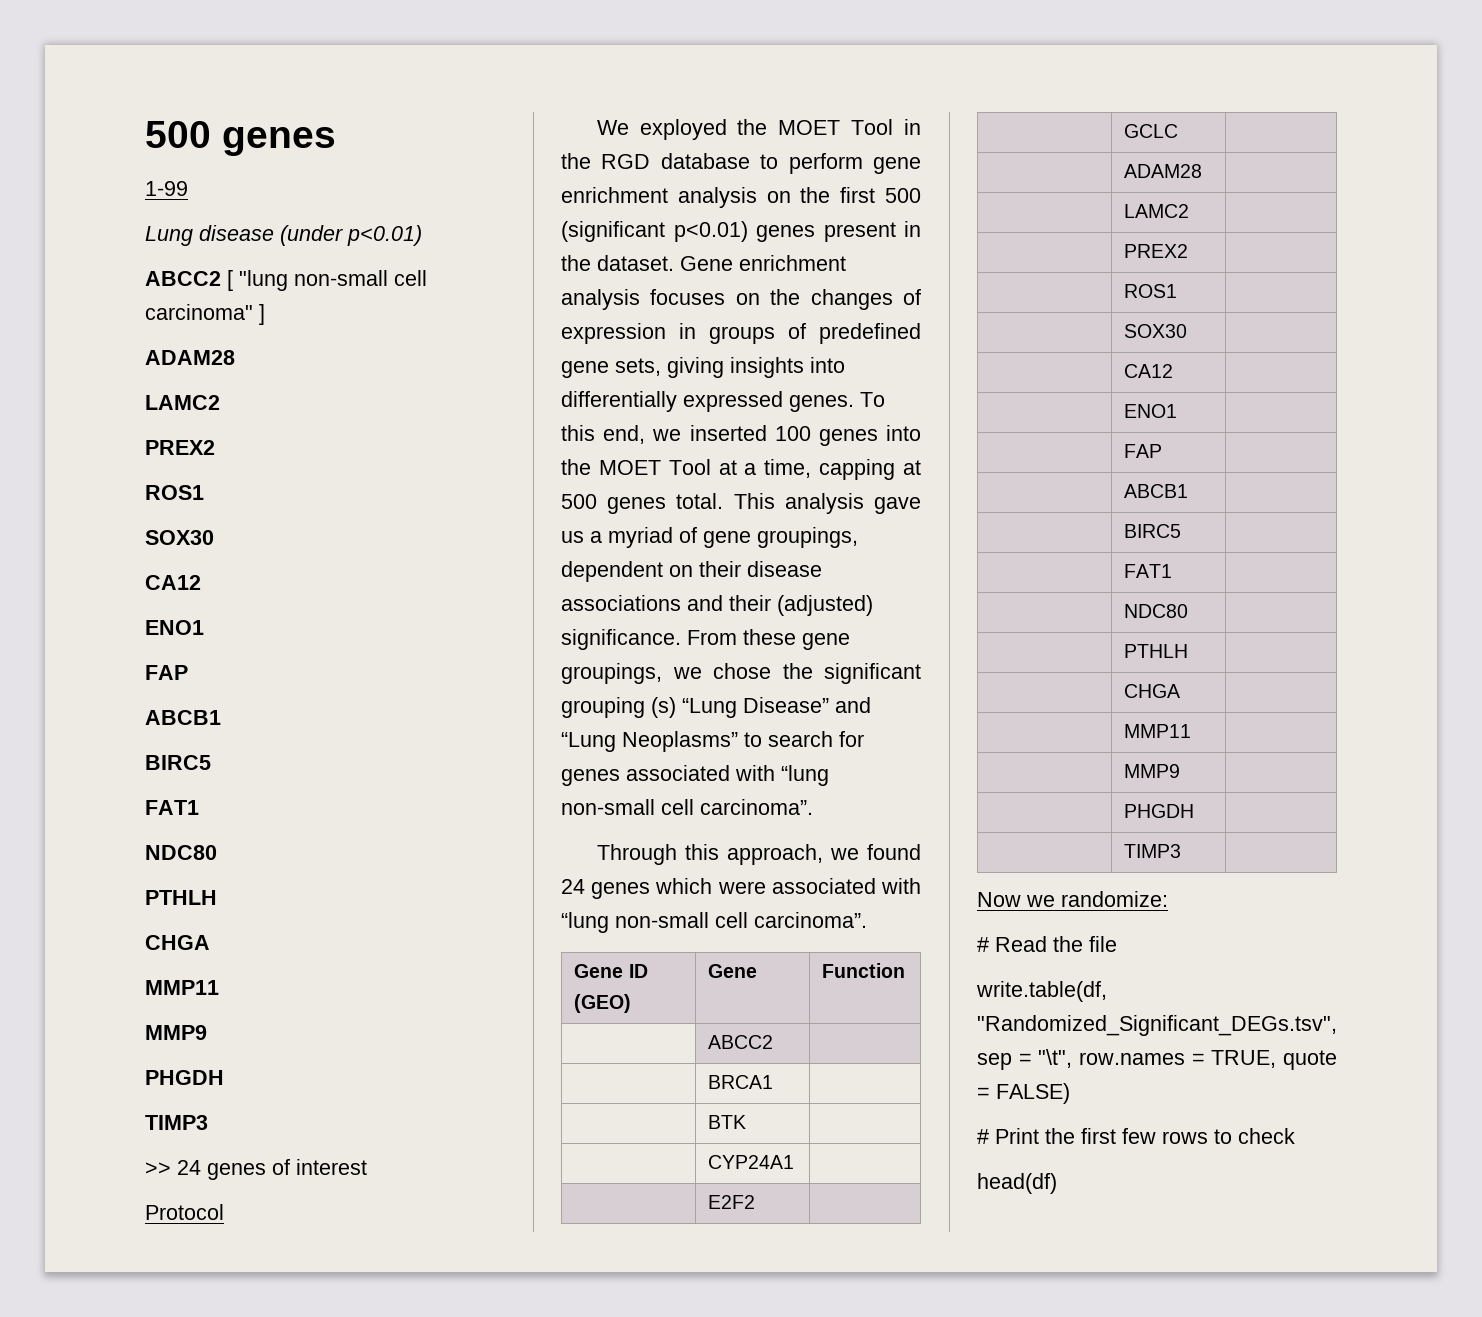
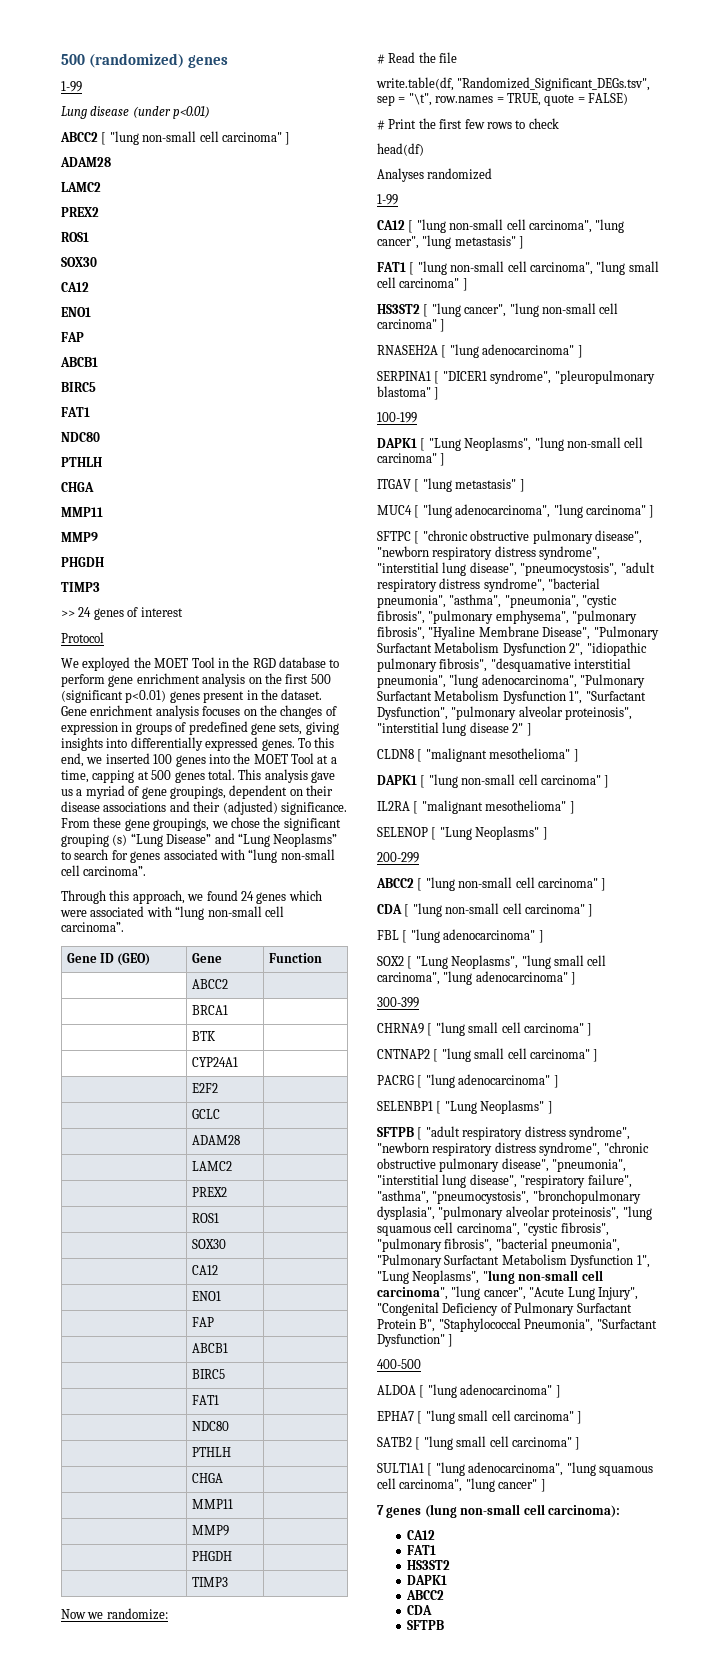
[145,121,211,148] 500 -> [61,53,185,68] 500 (randomized)
(1057, 1183) none -> [377,168,493,182] [377,194,398,205] [377,219,625,233] [377,235,525,249] [377,261,659,275] [377,277,468,291] [377,303,619,317] [377,319,446,332] [377,344,583,358] [377,370,655,384] [377,386,440,400] [377,412,417,423] [377,437,644,451] [377,453,446,466] [377,478,525,492] [377,504,655,518] [377,530,642,544] [377,546,601,560] [377,562,655,576] [377,578,601,592] [377,594,618,608] [377,610,638,624] [377,626,659,640] [377,642,647,656] [377,658,632,672] [377,674,646,688] [377,690,646,704] [377,706,633,720] [377,722,532,736] [377,748,579,762] [377,774,610,788] [377,800,575,814] [377,826,548,840] [377,852,419,863] [376,877,607,891] [377,903,594,917] [377,929,544,943] [377,955,607,969] [377,971,577,985] [377,997,419,1008] [377,1022,593,1036] [377,1048,599,1062] [377,1074,559,1088] [377,1100,553,1114] [377,1126,630,1140] [377,1142,649,1156] [377,1158,627,1172] [377,1174,632,1188] [377,1190,641,1204] [377,1206,652,1220] [377,1222,609,1236] [377,1238,621,1252] [377,1254,650,1268] [377,1270,603,1284] [377,1286,638,1300] [377,1302,632,1316] [377,1318,657,1332] [377,1334,454,1347] [377,1359,421,1369] [377,1384,561,1398] [377,1410,583,1424] [377,1436,581,1450] [377,1462,653,1476] [377,1478,546,1492] [377,1504,620,1518] [407,1530,436,1540] [407,1545,437,1555] [407,1560,451,1570] [407,1575,448,1585] [406,1590,445,1600] [407,1605,433,1615] [407,1620,445,1630] // Analyses randomized // 1-99 // CA12 [ "lung non-small cell carcinoma", "lung cancer", "lung metastasis" ] // FAT1 [ "lung non-small cell carcinoma", "lung small cell carcinoma" ] // HS3ST2 [ "lung cancer", "lung non-small cell carcinoma" ] // RNASEH2A [ "lung adenocarcinoma" ] // SERPINA1 [ "DICER1 syndrome", "pleuropulmonary blastoma" ] // 100-199 // DAPK1 [ "Lung Neoplasms", "lung non-small cell carcinoma" ] // ITGAV [ "lung metastasis" ] // MUC4 [ "lung adenocarcinoma", "lung carcinoma" ] // SFTPC [ "chronic obstructive pulmonary disease", "newborn respiratory distress syndrome", "interstitial lung disease", "pneumocystosis", "adult respiratory distress syndrome", "bacterial pneumonia", "asthma", "pneumonia", "cystic fibrosis", "pulmonary emphysema", "pulmonary fibrosis", "Hyaline Membrane Disease", "Pulmonary Surfactant Metabolism Dysfunction 2", "idiopathic pulmonary fibrosis", "desquamative interstitial pneumonia", "lung adenocarcinoma", "Pulmonary Surfactant Metabolism Dysfunction 1", "Surfactant Dysfunction", "pulmonary alveolar proteinosis", "interstitial lung disease 2" ] // CLDN8 [ "malignant mesothelioma" ] // DAPK1 [ "lung non-small cell carcinoma" ] // IL2RA [ "malignant mesothelioma" ] // SELENOP [ "Lung Neoplasms" ] // 200-299 // ABCC2 [ "lung non-small cell carcinoma" ] // CDA [ "lung non-small cell carcinoma" ] // FBL [ "lung adenocarcinoma" ] // SOX2 [ "Lung Neoplasms", "lung small cell carcinoma", "lung adenocarcinoma" ] // 300-399 // CHRNA9 [ "lung small cell carcinoma" ] // CNTNAP2 [ "lung small cell carcinoma" ] // PACRG [ "lung adenocarcinoma" ] // SELENBP1 [ "Lung Neoplasms" ] // SFTPB [ "adult respiratory distress syndrome", "newborn respiratory distress syndrome", "chronic obstructive pulmonary disease", "pneumonia", "interstitial lung disease", "respiratory failure", "asthma", "pneumocystosis", "bronchopulmonary dysplasia", "pulmonary alveolar proteinosis", "lung squamous cell carcinoma", "cystic fibrosis", "pulmonary fibrosis", "bacterial pneumonia", "Pulmonary Surfactant Metabolism Dysfunction 1", "Lung Neoplasms", "lung non-small cell carcinoma", "lung cancer", "Acute Lung Injury", "Congenital Deficiency of Pulmonary Surfactant Protein B", "Staphylococcal Pneumonia", "Surfactant Dysfunction" ] // 400-500 // ALDOA [ "lung adenocarcinoma" ] // EPHA7 [ "lung small cell carcinoma" ] // SATB2 [ "lung small cell carcinoma" ] // SULT1A1 [ "lung adenocarcinoma", "lung squamous cell carcinoma", "lung cancer" ] // 7 genes (lung non-small cell carcinoma): // CA12 // FAT1 // HS3ST2 // DAPK1 // ABCC2 // CDA // SFTPB

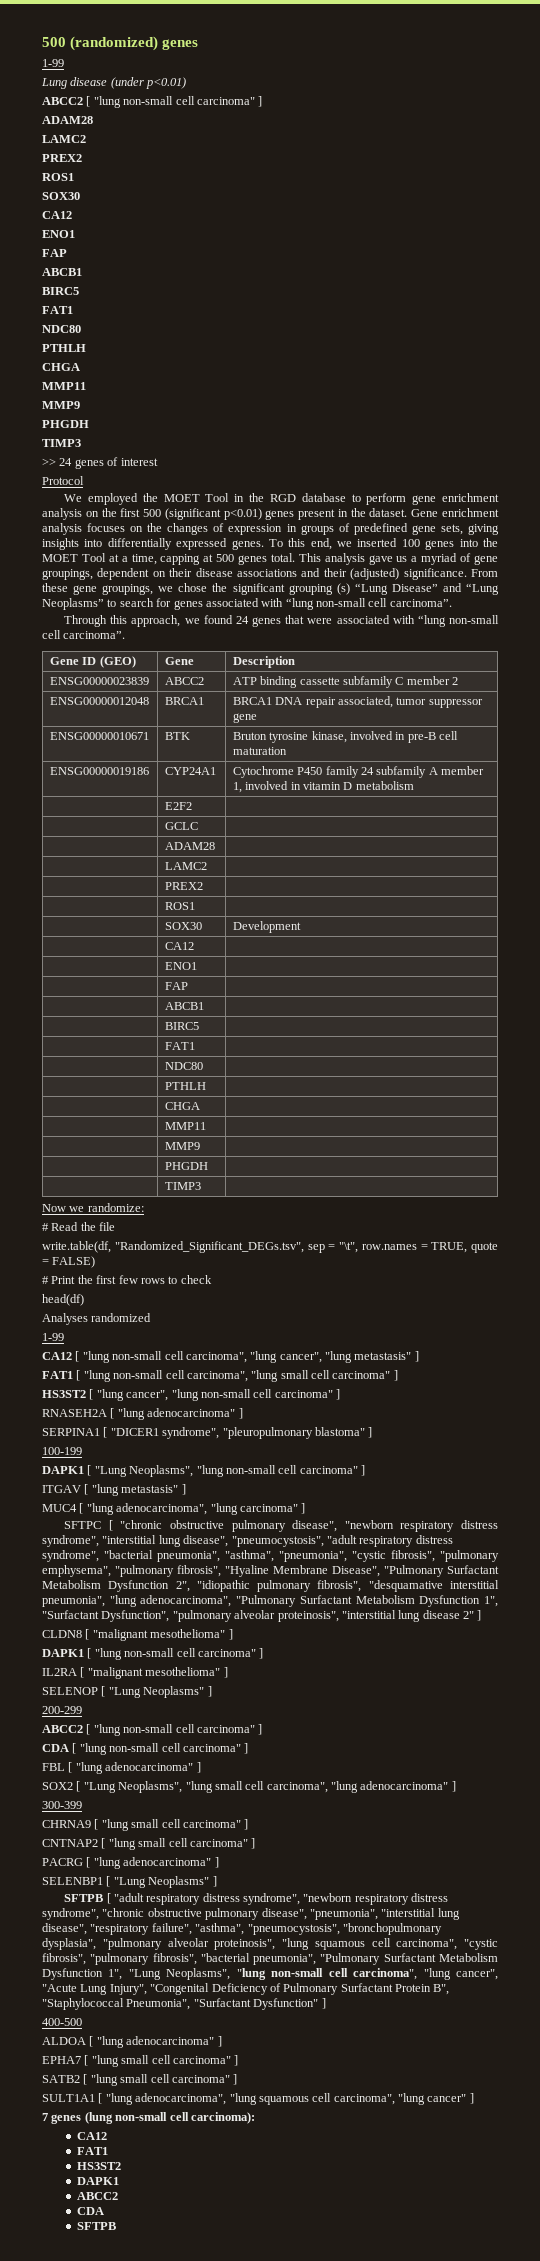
[82,657,131,671] exployed -> [87,493,138,505] employed
[288,890,322,901] which -> [285,615,305,624] that
[268,953,322,963] Function // -> [232,656,295,668] [49,677,149,685] Description // ENSG00000023839
[191,1005,228,1015] [191,1031,216,1041] [191,1057,238,1067] // | BRCA1 | // | BTK | // | CYP24A1 | -> [232,676,459,688] [49,697,149,705] [164,697,204,705] [232,696,483,708] [232,713,257,723] [49,732,149,740] [164,732,190,740] [232,731,459,743] [232,747,287,755] [49,767,149,775] [164,767,216,775] [232,766,485,778] [232,781,414,793] ATP binding cassette subfamily C member 2 // ENSG00000012048 | BRCA1 | BRCA1 DNA repair associated, tumor suppressor gene // ENSG00000010671 | BTK | Bruton tyrosine kinase, involved in pre-B cell maturation // ENSG00000019186 | CYP24A1 | Cytochrome P450 family 24 subfamily A member 1, involved in vitamin D metabolism
(226, 1244) none -> [232,921,301,933] Development

